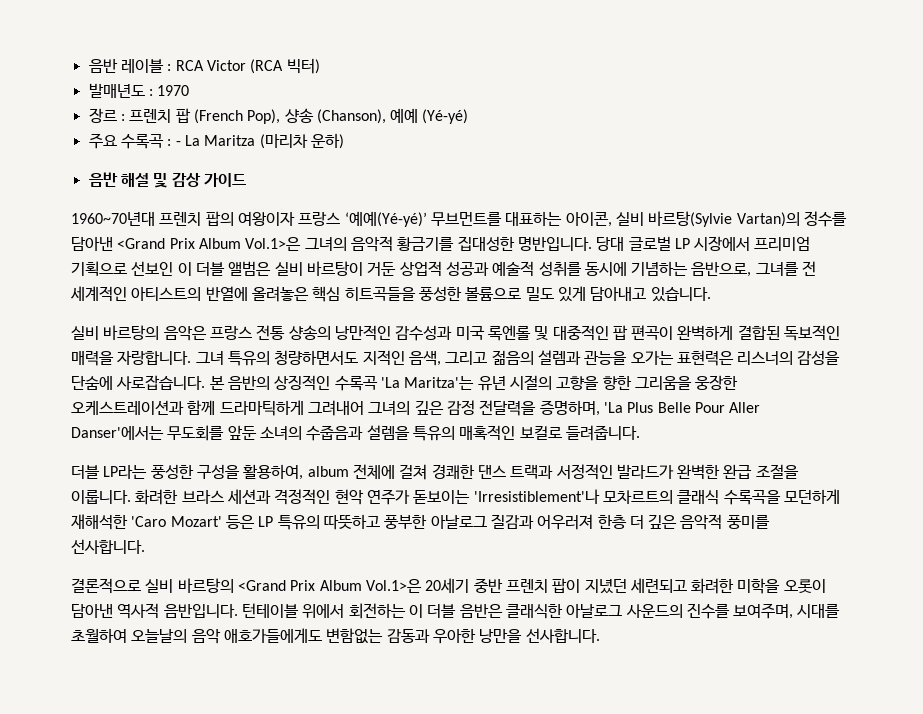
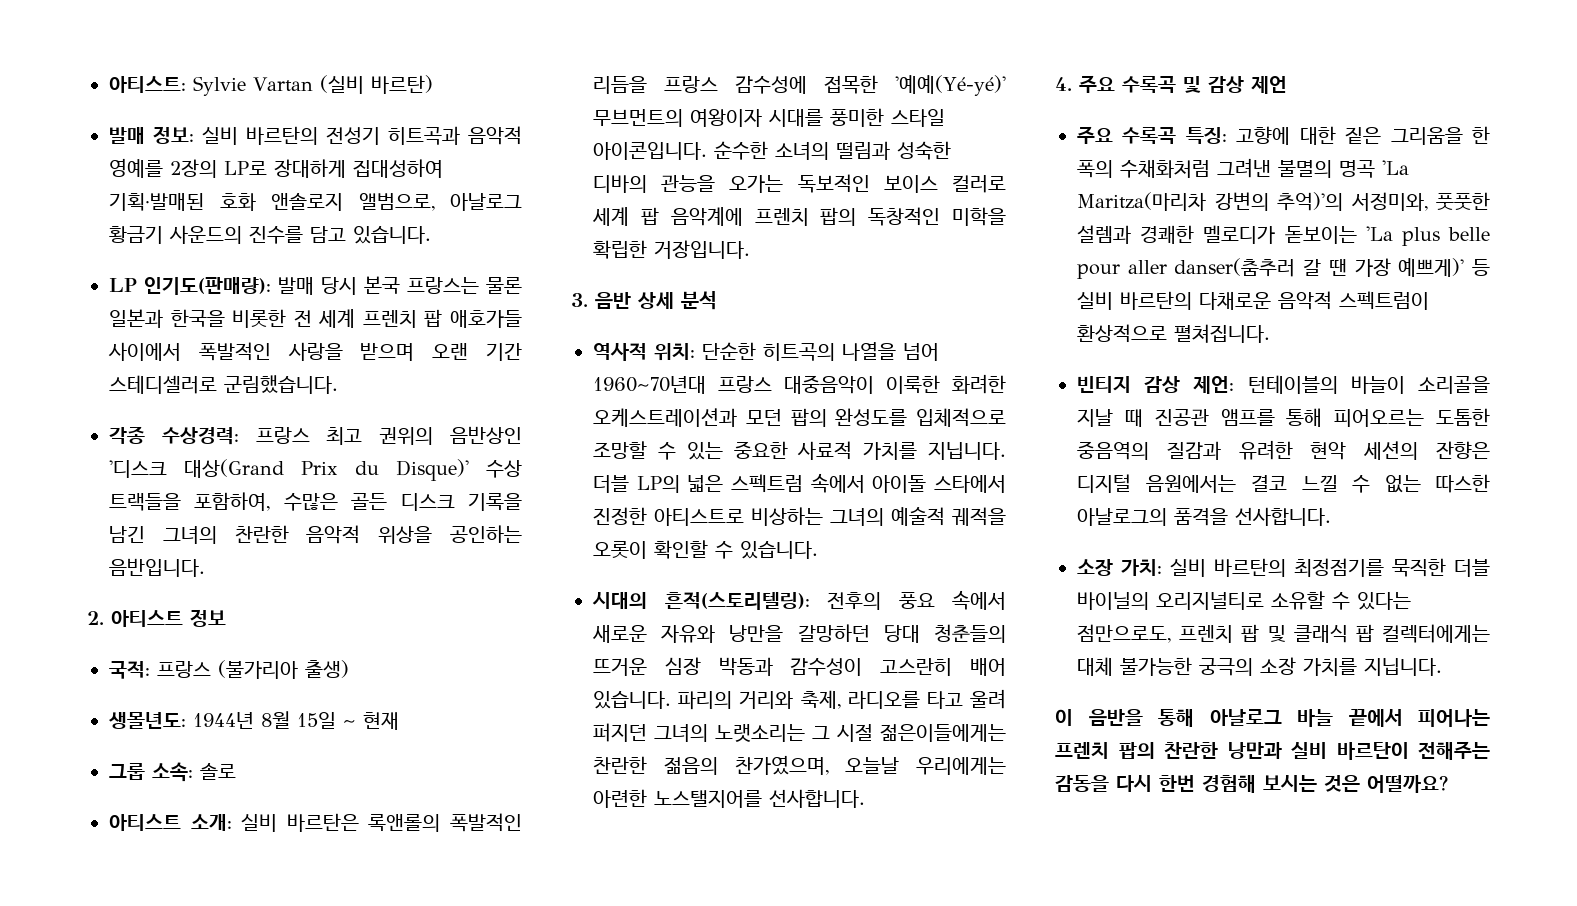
[88,58,320,74] [88,83,190,98] [88,108,469,124] [88,133,344,149] [88,172,246,188] [71,211,847,227] [71,236,811,252] [71,261,817,277] [70,286,711,302] [71,325,841,341] [71,350,841,366] [71,375,739,391] [71,400,761,416] [71,425,640,441] [71,464,799,480] [71,489,840,505] [71,514,770,530] [71,539,145,554] [71,578,826,594] [71,603,841,619] [71,628,600,644] 음반 레이블 : RCA Victor (RCA 빅터) // 발매년도 : 1970 // 장르 : 프렌치 팝 (French Pop), 샹송 (Chanson), 예예 (Yé-yé) // 주요 수록곡 : - La Maritza (마리차 운하) // 음반 해설 및 감상 가이드 // 1960~70년대 프렌치 팝의 여왕이자 프랑스 ‘예예(Yé-yé)’ 무브먼트를 대표하는 아이콘, 실비 바르탕(Sylvie Vartan)의 정수를 담아낸 <Grand Prix Album Vol.1>은 그녀의 음악적 황금기를 집대성한 명반입니다. 당대 글로벌 LP 시장에서 프리미엄 기획으로 선보인 이 더블 앨범은 실비 바르탕이 거둔 상업적 성공과 예술적 성취를 동시에 기념하는 음반으로, 그녀를 전 세계적인 아티스트의 반열에 올려놓은 핵심 히트곡들을 풍성한 볼륨으로 밀도 있게 담아내고 있습니다. // 실비 바르탕의 음악은 프랑스 전통 샹송의 낭만적인 감수성과 미국 록엔롤 및 대중적인 팝 편곡이 완벽하게 결합된 독보적인 매력을 자랑합니다. 그녀 특유의 청량하면서도 지적인 음색, 그리고 젊음의 설렘과 관능을 오가는 표현력은 리스너의 감성을 단숨에 사로잡습니다. 본 음반의 상징적인 수록곡 'La Maritza'는 유년 시절의 고향을 향한 그리움을 웅장한 오케스트레이션과 함께 드라마틱하게 그려내어 그녀의 깊은 감정 전달력을 증명하며, 'La Plus Belle Pour Aller Danser'에서는 무도회를 앞둔 소녀의 수줍음과 설렘을 특유의 매혹적인 보컬로 들려줍니다. // 더블 LP라는 풍성한 구성을 활용하여, album 전체에 걸쳐 경쾌한 댄스 트랙과 서정적인 발라드가 완벽한 완급 조절을 이룹니다. 화려한 브라스 세션과 격정적인 현악 연주가 돋보이는 'Irresistiblement'나 모차르트의 클래식 수록곡을 모던하게 재해석한 'Caro Mozart' 등은 LP 특유의 따뜻하고 풍부한 아날로그 질감과 어우러져 한층 더 깊은 음악적 풍미를 선사합니다. // 결론적으로 실비 바르탕의 <Grand Prix Album Vol.1>은 20세기 중반 프렌치 팝이 지녔던 세련되고 화려한 미학을 오롯이 담아낸 역사적 음반입니다. 턴테이블 위에서 회전하는 이 더블 음반은 클래식한 아날로그 사운드의 진수를 보여주며, 시대를 초월하여 오늘날의 음악 애호가들에게도 변함없는 감동과 우아한 낭만을 선사합니다. -> [109,75,433,96] [109,126,522,145] [109,158,443,178] [109,193,522,211] [109,225,431,244] [109,276,522,295] [109,309,522,328] [108,342,522,361] [109,375,338,394] [109,426,522,445] [109,459,522,481] [109,492,522,511] [109,525,522,544] [109,558,205,577] [87,609,226,627] [109,660,349,679] [108,711,399,730] [109,762,236,782] [109,813,522,832] [593,75,1007,96] [593,108,945,127] [593,141,951,160] [593,174,1006,193] [592,207,1006,226] [593,240,750,259] [571,291,717,310] [593,342,939,361] [593,374,1006,394] [593,408,1006,427] [593,441,1006,460] [593,473,1006,493] [593,507,1006,526] [593,540,818,559] [592,590,1006,610] [592,624,1006,643] [593,657,1006,676] [593,689,1006,710] [593,723,1006,742] [593,755,1006,775] [593,789,865,808] [1055,75,1287,94] [1077,126,1490,145] [1077,158,1409,178] [1077,192,1490,211] [1077,225,1490,246] [1077,258,1490,279] [1077,291,1429,310] [1077,324,1270,343] [1077,375,1490,394] [1077,408,1490,427] [1077,440,1490,460] [1077,474,1490,493] [1077,507,1331,526] [1077,558,1490,577] [1077,591,1411,610] [1077,624,1490,643] [1077,657,1442,676] [1055,709,1490,727] [1055,741,1490,760] [1055,775,1448,793] 아티스트: Sylvie Vartan (실비 바르탄) // 발매 정보: 실비 바르탄의 전성기 히트곡과 음악적 영예를 2장의 LP로 장대하게 집대성하여 기획·발매된 호화 앤솔로지 앨범으로, 아날로그 황금기 사운드의 진수를 담고 있습니다. // LP 인기도(판매량): 발매 당시 본국 프랑스는 물론 일본과 한국을 비롯한 전 세계 프렌치 팝 애호가들 사이에서 폭발적인 사랑을 받으며 오랜 기간 스테디셀러로 군림했습니다. // 각종 수상경력: 프랑스 최고 권위의 음반상인 '디스크 대상(Grand Prix du Disque)' 수상 트랙들을 포함하여, 수많은 골든 디스크 기록을 남긴 그녀의 찬란한 음악적 위상을 공인하는 음반입니다. // 2. 아티스트 정보 // 국적: 프랑스 (불가리아 출생) // 생몰년도: 1944년 8월 15일 ~ 현재 // 그룹 소속: 솔로 // 아티스트 소개: 실비 바르탄은 록앤롤의 폭발적인 리듬을 프랑스 감수성에 접목한 '예예(Yé-yé)' 무브먼트의 여왕이자 시대를 풍미한 스타일 아이콘입니다. 순수한 소녀의 떨림과 성숙한 디바의 관능을 오가는 독보적인 보이스 컬러로 세계 팝 음악계에 프렌치 팝의 독창적인 미학을 확립한 거장입니다. // 3. 음반 상세 분석 // 역사적 위치: 단순한 히트곡의 나열을 넘어 1960~70년대 프랑스 대중음악이 이룩한 화려한 오케스트레이션과 모던 팝의 완성도를 입체적으로 조망할 수 있는 중요한 사료적 가치를 지닙니다. 더블 LP의 넓은 스펙트럼 속에서 아이돌 스타에서 진정한 아티스트로 비상하는 그녀의 예술적 궤적을 오롯이 확인할 수 있습니다. // 시대의 흔적(스토리텔링): 전후의 풍요 속에서 새로운 자유와 낭만을 갈망하던 당대 청춘들의 뜨거운 심장 박동과 감수성이 고스란히 배어 있습니다. 파리의 거리와 축제, 라디오를 타고 울려 퍼지던 그녀의 노랫소리는 그 시절 젊은이들에게는 찬란한 젊음의 찬가였으며, 오늘날 우리에게는 아련한 노스탤지어를 선사합니다. // 4. 주요 수록곡 및 감상 제언 // 주요 수록곡 특징: 고향에 대한 짙은 그리움을 한 폭의 수채화처럼 그려낸 불멸의 명곡 'La Maritza(마리차 강변의 추억)'의 서정미와, 풋풋한 설렘과 경쾌한 멜로디가 돋보이는 'La plus belle pour aller danser(춤추러 갈 땐 가장 예쁘게)' 등 실비 바르탄의 다채로운 음악적 스펙트럼이 환상적으로 펼쳐집니다. // 빈티지 감상 제언: 턴테이블의 바늘이 소리골을 지날 때 진공관 앰프를 통해 피어오르는 도톰한 중음역의 질감과 유려한 현악 세션의 잔향은 디지털 음원에서는 결코 느낄 수 없는 따스한 아날로그의 품격을 선사합니다. // 소장 가치: 실비 바르탄의 최정점기를 묵직한 더블 바이닐의 오리지널티로 소유할 수 있다는 점만으로도, 프렌치 팝 및 클래식 팝 컬렉터에게는 대체 불가능한 궁극의 소장 가치를 지닙니다. // 이 음반을 통해 아날로그 바늘 끝에서 피어나는 프렌치 팝의 찬란한 낭만과 실비 바르탄이 전해주는 감동을 다시 한번 경험해 보시는 것은 어떨까요?

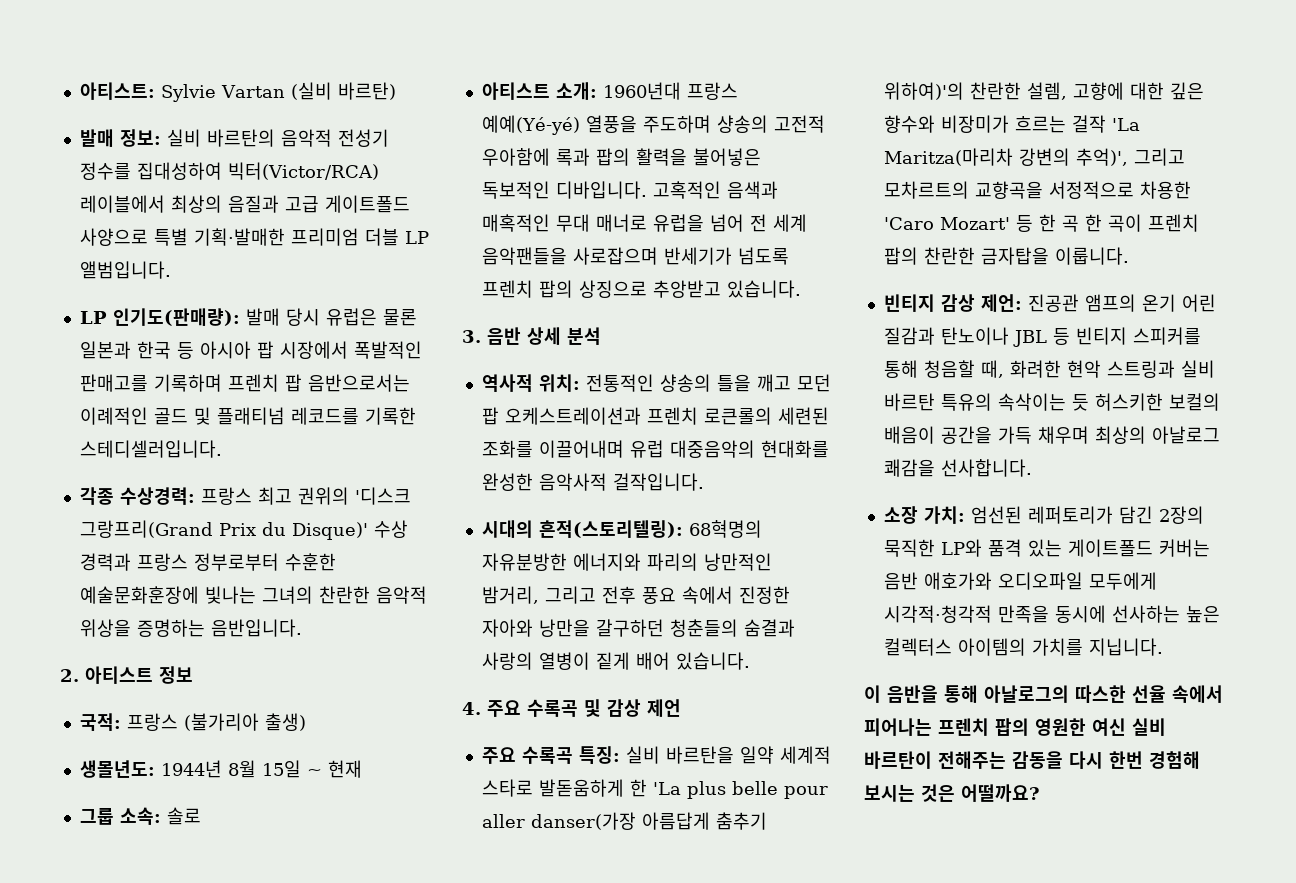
[326,126,522,145] [109,158,443,178] [109,193,522,211] [109,225,431,244] [109,276,522,295] [109,309,522,328] [108,342,522,361] [109,375,338,394] 전성기 히트곡과 음악적 영예를 2장의 LP로 장대하게 집대성하여 기획·발매된 호화 앤솔로지 앨범으로, 아날로그 황금기 사운드의 진수를 담고 있습니다. // LP 인기도(판매량): 발매 당시 본국 프랑스는 물론 일본과 한국을 비롯한 전 세계 프렌치 팝 애호가들 사이에서 폭발적인 사랑을 받으며 오랜 기간 스테디셀러로 군림했습니다. -> [280,129,389,147] [79,162,379,180] [79,195,410,213] [79,228,429,246] [79,261,171,279] [79,308,417,326] [79,341,422,359] [79,374,410,392] [79,407,416,425] [79,440,222,458] 음악적 전성기 정수를 집대성하여 빅터(Victor/RCA) 레이블에서 최상의 음질과 고급 게이트폴드 사양으로 특별 기획·발매한 프리미엄 더블 LP 앨범입니다. // LP 인기도(판매량): 발매 당시 유럽은 물론 일본과 한국 등 아시아 팝 시장에서 폭발적인 판매고를 기록하며 프렌치 팝 음반으로서는 이례적인 골드 및 플래티넘 레코드를 기록한 스테디셀러입니다.
[450,426,522,444] [109,459,285,478] 음반상인 '디스크 대상(Grand -> [354,487,411,505] [79,520,213,538] '디스크 그랑프리(Grand
[109,492,522,511] [109,526,145,543] 트랙들을 포함하여, 수많은 골든 디스크 기록을 남긴 -> [79,553,336,571] [79,586,256,604] 경력과 프랑스 정부로부터 수훈한 예술문화훈장에 빛나는
[450,525,522,543] 공인하는 -> [136,619,205,637] 증명하는
[241,813,522,832] [593,75,1007,96] [593,108,945,127] [593,141,951,160] [593,174,1006,193] [592,207,1006,226] [593,240,750,259] 실비 바르탄은 록앤롤의 폭발적인 리듬을 프랑스 감수성에 접목한 '예예(Yé-yé)' 무브먼트의 여왕이자 시대를 풍미한 스타일 아이콘입니다. 순수한 소녀의 떨림과 성숙한 디바의 관능을 오가는 독보적인 보이스 컬러로 세계 팝 음악계에 프렌치 팝의 독창적인 미학을 확립한 거장입니다. -> [602,82,738,100] [481,115,825,135] [481,148,761,166] [481,181,778,199] [481,214,807,232] [481,247,789,265] [481,280,801,298] 1960년대 프랑스 예예(Yé-yé) 열풍을 주도하며 샹송의 고전적 우아함에 록과 팝의 활력을 불어넣은 독보적인 디바입니다. 고혹적인 음색과 매혹적인 무대 매너로 유럽을 넘어 전 세계 음악팬들을 사로잡으며 반세기가 넘도록 프렌치 팝의 상징으로 추앙받고 있습니다.
[702,342,939,361] [593,374,1006,394] [593,408,1006,427] [593,441,1006,460] [593,473,1006,493] [593,507,1006,526] [593,540,818,559] [592,590,1006,610] [592,624,1006,643] [593,657,1006,676] [593,689,1006,710] [593,723,1006,742] [593,755,1006,775] [593,789,865,808] 단순한 히트곡의 나열을 넘어 1960~70년대 프랑스 대중음악이 이룩한 화려한 오케스트레이션과 모던 팝의 완성도를 입체적으로 조망할 수 있는 중요한 사료적 가치를 지닙니다. 더블 LP의 넓은 스펙트럼 속에서 아이돌 스타에서 진정한 아티스트로 비상하는 그녀의 예술적 궤적을 오롯이 확인할 수 있습니다. // 시대의 흔적(스토리텔링): 전후의 풍요 속에서 새로운 자유와 낭만을 갈망하던 당대 청춘들의 뜨거운 심장 박동과 감수성이 고스란히 배어 있습니다. 파리의 거리와 축제, 라디오를 타고 울려 퍼지던 그녀의 노랫소리는 그 시절 젊은이들에게는 찬란한 젊음의 찬가였으며, 오늘날 우리에게는 아련한 노스탤지어를 선사합니다. -> [585,374,831,392] [481,407,829,425] [481,440,829,458] [481,473,704,491] [481,520,762,538] [481,553,772,571] [481,586,790,604] [481,619,795,637] [481,652,750,670] 전통적인 샹송의 틀을 깨고 모던 팝 오케스트레이션과 프렌치 로큰롤의 세련된 조화를 이끌어내며 유럽 대중음악의 현대화를 완성한 음악사적 걸작입니다. // 시대의 흔적(스토리텔링): 68혁명의 자유분방한 에너지와 파리의 낭만적인 밤거리, 그리고 전후 풍요 속에서 진정한 자아와 낭만을 갈구하던 청춘들의 숨결과 사랑의 열병이 짙게 배어 있습니다.
[1236,126,1490,145] [1077,158,1409,178] [1077,192,1490,211] [1077,225,1357,244] 고향에 대한 짙은 그리움을 한 폭의 수채화처럼 그려낸 불멸의 명곡 'La Maritza(마리차 강변의 추억)'의 서정미와, 풋풋한 설렘과 경쾌한 멜로디가 돋보이는 -> [625,746,831,764] [481,779,647,797] 실비 바르탄을 일약 세계적 스타로 발돋움하게 한
[1174,258,1490,277] [1077,291,1429,310] [1077,324,1270,343] [1077,375,1490,394] [1077,408,1490,427] [1077,440,1490,460] [1077,474,1490,493] [1077,507,1331,526] [1077,558,1490,577] [1077,591,1411,610] [1077,624,1490,643] [1077,657,1296,676] danser(춤추러 갈 땐 가장 예쁘게)' 등 실비 바르탄의 다채로운 음악적 스펙트럼이 환상적으로 펼쳐집니다. // 빈티지 감상 제언: 턴테이블의 바늘이 소리골을 지날 때 진공관 앰프를 통해 피어오르는 도톰한 중음역의 질감과 유려한 현악 세션의 잔향은 디지털 음원에서는 결코 느낄 수 없는 따스한 아날로그의 품격을 선사합니다. // 소장 가치: 실비 바르탄의 최정점기를 묵직한 더블 바이닐의 오리지널티로 소유할 수 있다는 점만으로도, 프렌치 팝 및 클래식 팝 컬렉터에게는 대체 불가능한 궁극의 소장 -> [530,812,767,830] [883,82,1204,100] [883,115,1140,133] [883,148,1185,166] [883,181,1191,199] [883,214,1199,232] [883,247,1129,265] [883,294,1216,312] [883,327,1201,347] [883,360,1215,378] [883,393,1220,411] [883,426,1220,444] [883,459,1032,477] [883,506,1204,524] [883,539,1210,557] [883,572,1157,590] [883,605,1220,623] [883,638,1026,656] danser(가장 아름답게 춤추기 위하여)'의 찬란한 설렘, 고향에 대한 깊은 향수와 비장미가 흐르는 걸작 'La Maritza(마리차 강변의 추억)', 그리고 모차르트의 교향곡을 서정적으로 차용한 'Caro Mozart' 등 한 곡 한 곡이 프렌치 팝의 찬란한 금자탑을 이룹니다. // 빈티지 감상 제언: 진공관 앰프의 온기 어린 질감과 탄노이나 JBL 등 빈티지 스피커를 통해 청음할 때, 화려한 현악 스트링과 실비 바르탄 특유의 속삭이는 듯 허스키한 보컬의 배음이 공간을 가득 채우며 최상의 아날로그 쾌감을 선사합니다. // 소장 가치: 엄선된 레퍼토리가 담긴 2장의 묵직한 LP와 품격 있는 게이트폴드 커버는 음반 애호가와 오디오파일 모두에게 시각적·청각적 만족을 동시에 선사하는 높은 컬렉터스 아이템의
[1209,709,1403,727] 아날로그 바늘 끝에서 -> [984,685,1223,703] 아날로그의 따스한 선율 속에서
[1164,742,1282,759] 찬란한 낭만과 -> [1035,718,1126,736] 영원한 여신

